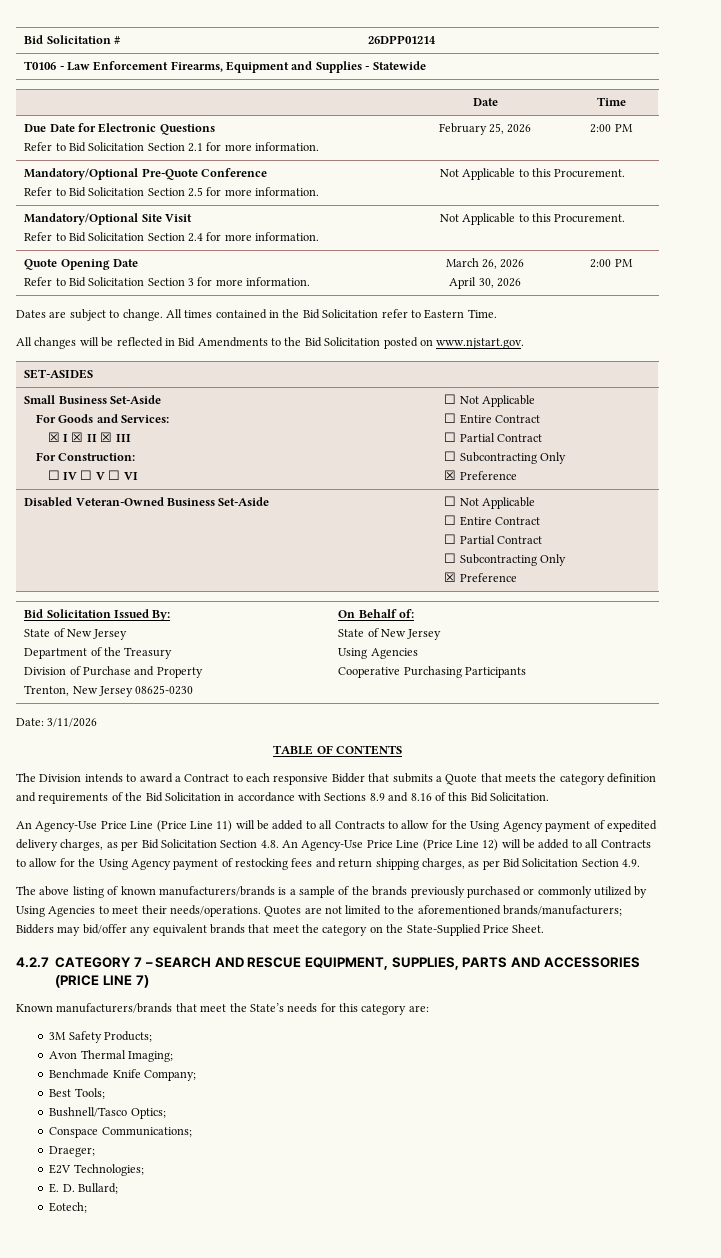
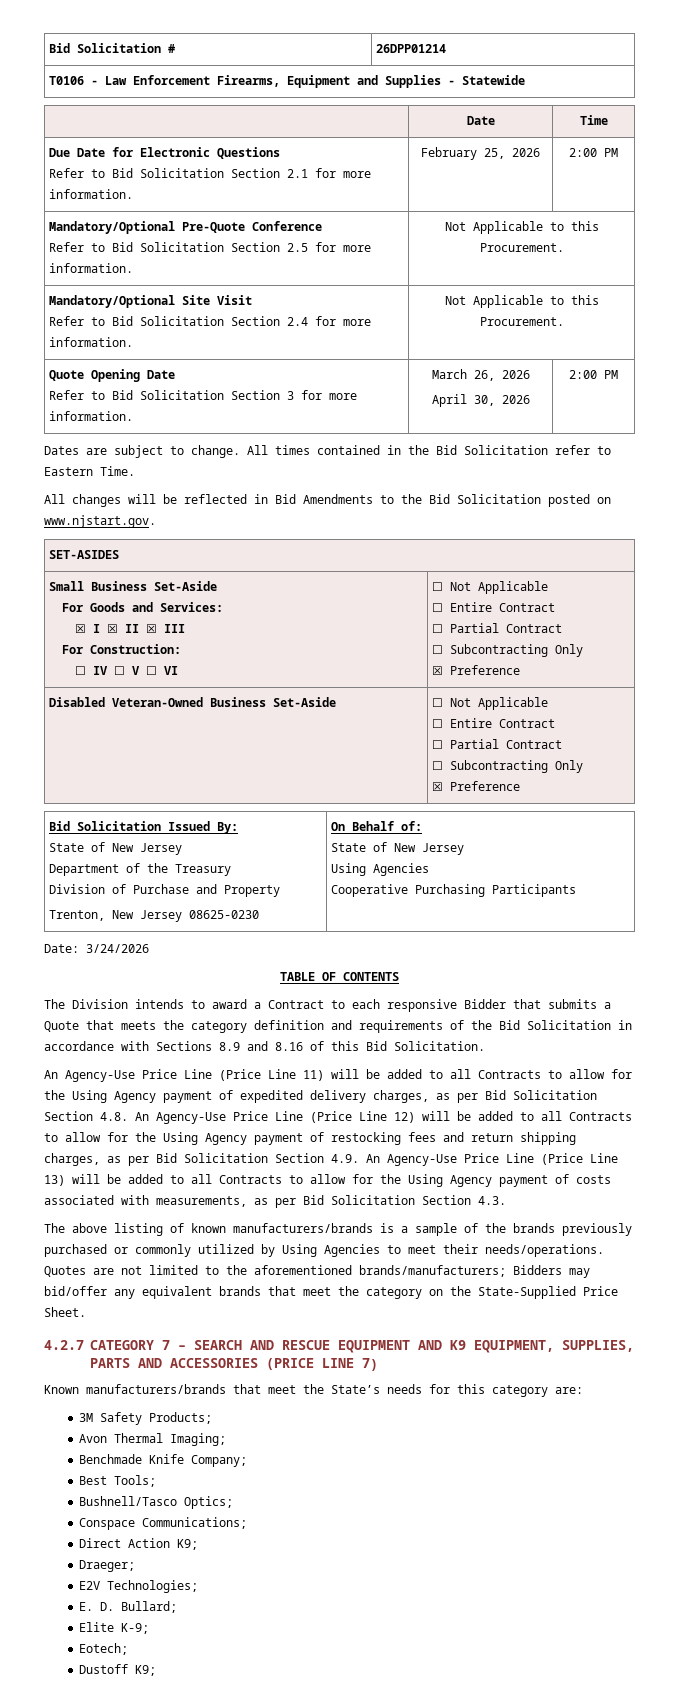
[47,718,98,727] 3/11/2026 -> [86,944,149,953] 3/24/2026
(641, 863) none -> [366,1153,618,1166] [44,1174,611,1187] [44,1195,506,1208] An Agency-Use Price Line (Price Line 13) will be added to all Contracts to allow for the Using Agency payment of costs associated with measurements, as per Bid Solicitation Section 4.3.
(302, 962) none -> [338,1340,466,1353] EQUIPMENT AND K9
(192, 1132) none -> [79,1538,199,1550] // Direct Action K9;
(119, 1188) none -> [79,1622,150,1634] // Elite K-9;
(88, 1207) none -> [79,1664,157,1676] // Dustoff K9;

